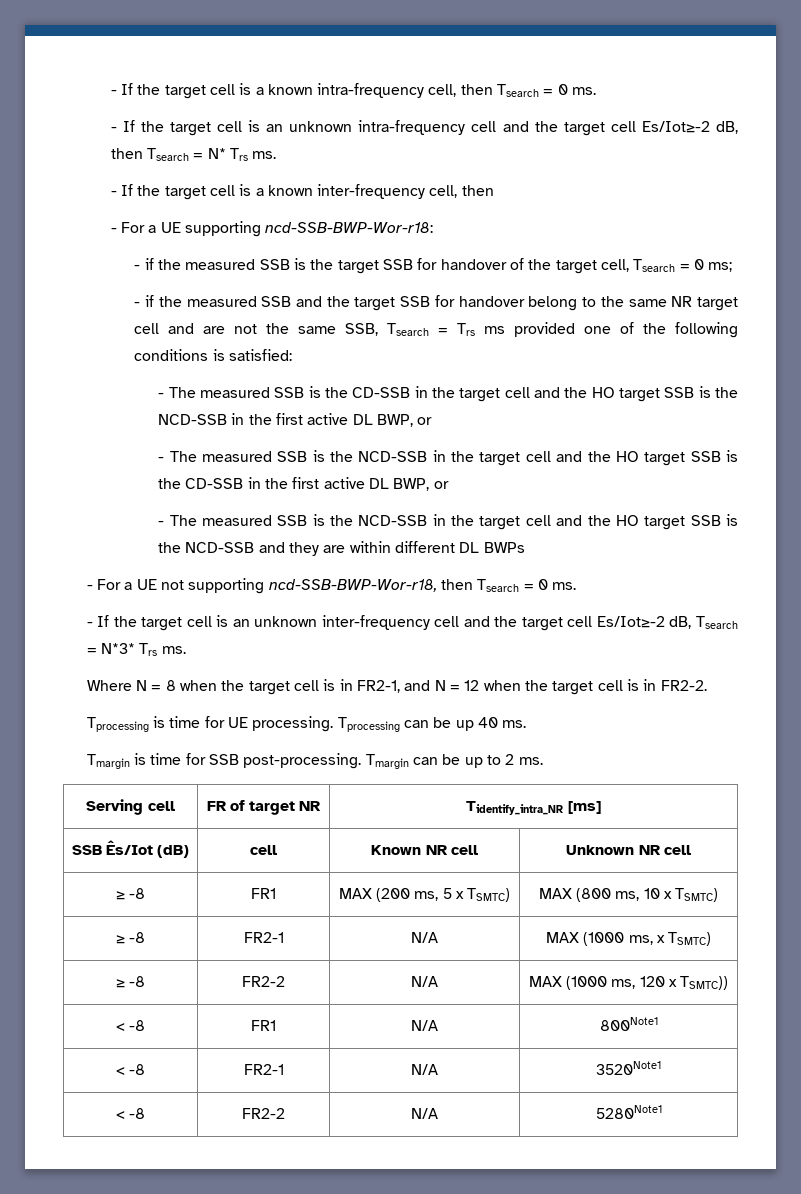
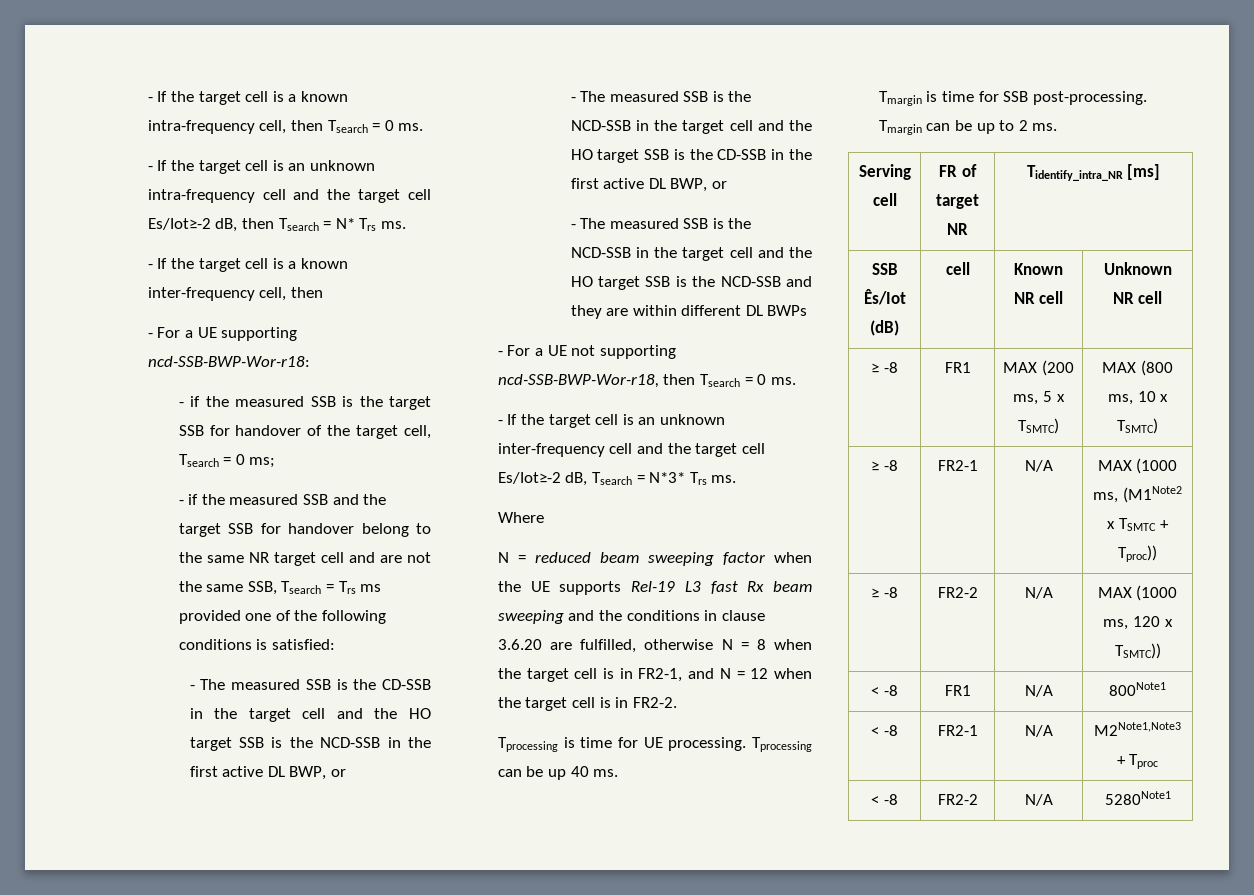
(132, 685) none -> [497,552,812,566] [497,581,812,595] [497,610,765,624] [497,639,714,653] // N = reduced beam sweeping factor when the UE supports Rel-19 L3 fast Rx beam sweeping and the conditions in clause 3.6.20 are fulfilled, otherwise
[656,932,712,946] x TSMTC) -> [1122,486,1182,503] [1107,518,1169,531] [1118,545,1157,562] (M1Note2 x TSMTC + Tproc))
[596,1061,661,1075] 3520Note1 -> [1094,722,1181,736] [1116,754,1159,769] M2Note1,Note3 + Tproc

